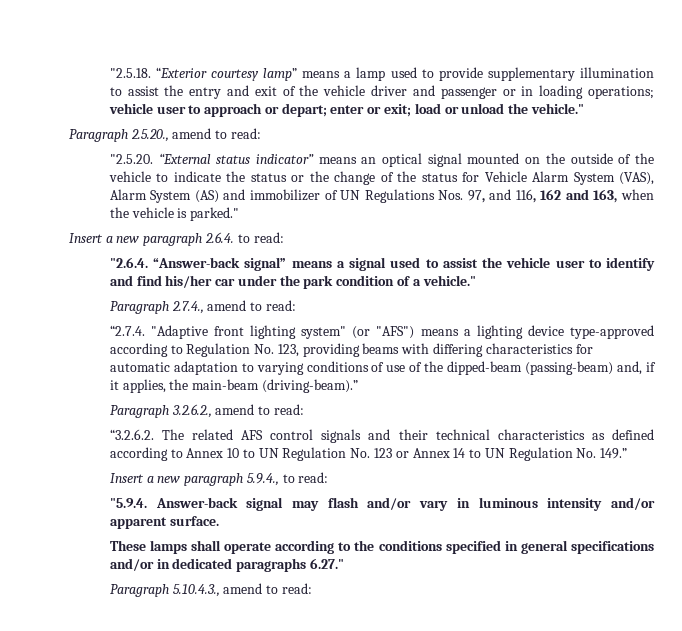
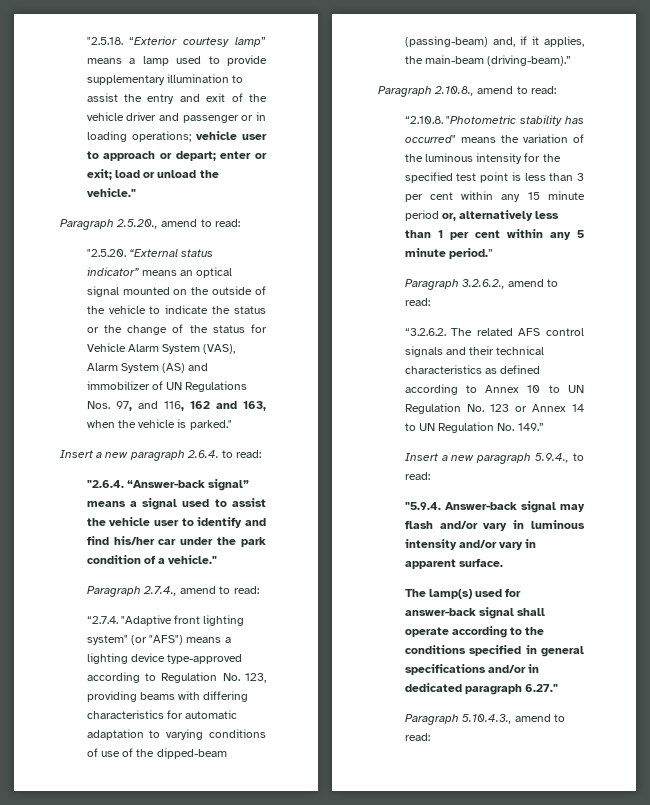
(358, 386) none -> [377,86,556,97] [404,115,584,126] [404,134,584,143] [404,153,561,164] [404,172,584,183] [404,191,585,202] [404,210,560,221] [404,229,584,240] [404,248,493,259] // Paragraph 2.10.8., amend to read: // “2.10.8. "Photometric stability has occurred" means the variation of the luminous intensity for the specified test point is less than 3 per cent within any 15 minute period or, alternatively less than 1 per cent within any 5 minute period.”
(655, 503) none -> [499,539,537,550] vary in
[109,540,187,554] These lamps -> [404,588,522,599] [404,607,514,619] The lamp(s) used for answer-back signal
[236,558,307,572] paragraphs -> [464,684,522,695] paragraph

